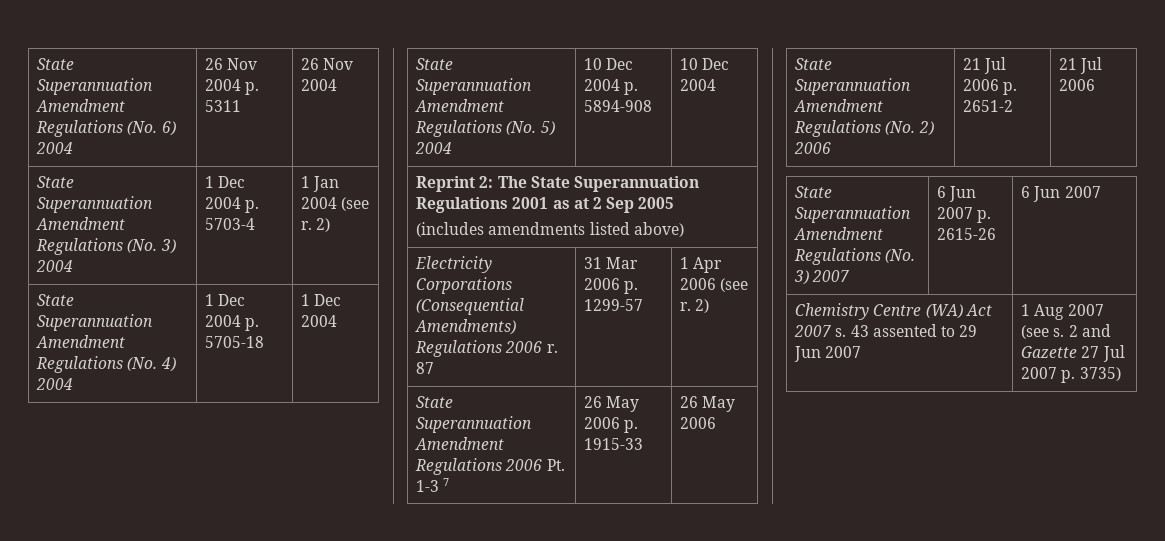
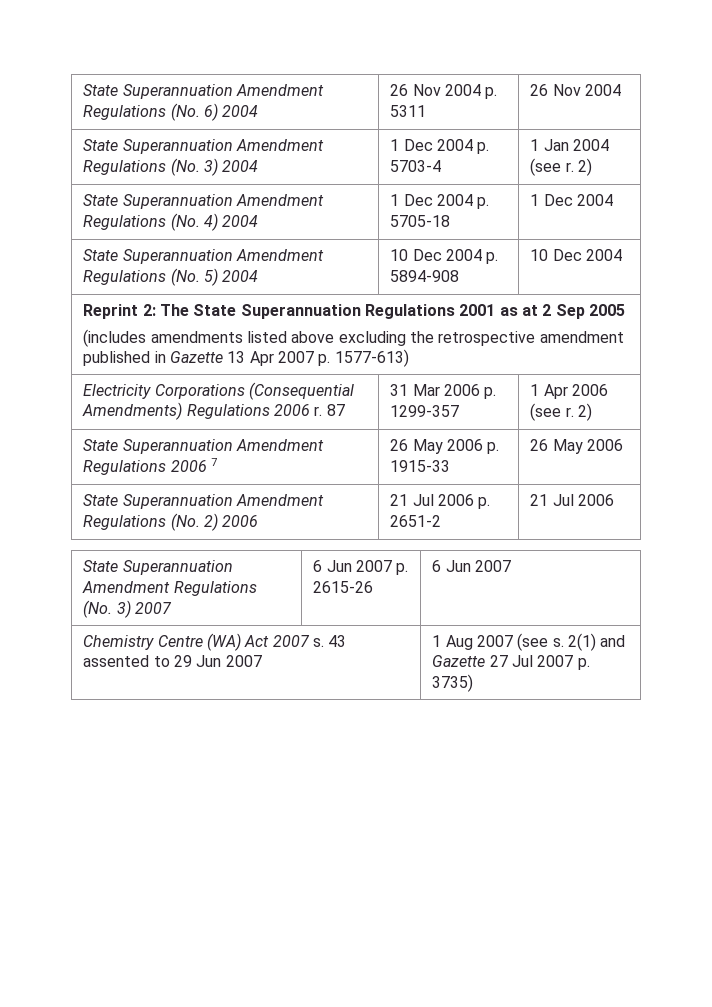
[633,222,684,237] above) -> [291,331,624,346] [83,349,409,367] above excluding the retrospective amendment published in Gazette 13 Apr 2007 p. 1577-613)
[584,299,644,311] 1299-57 -> [390,405,460,417] 1299-357
[546,459,565,471] [416,480,440,492] Pt. 1-3 -> (207, 466) none
[1068,325,1078,337] 2 -> [567,633,596,651] 2(1)

